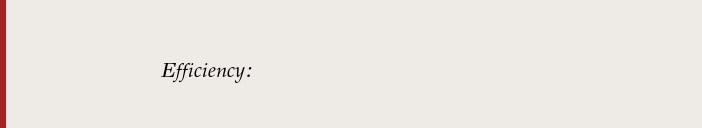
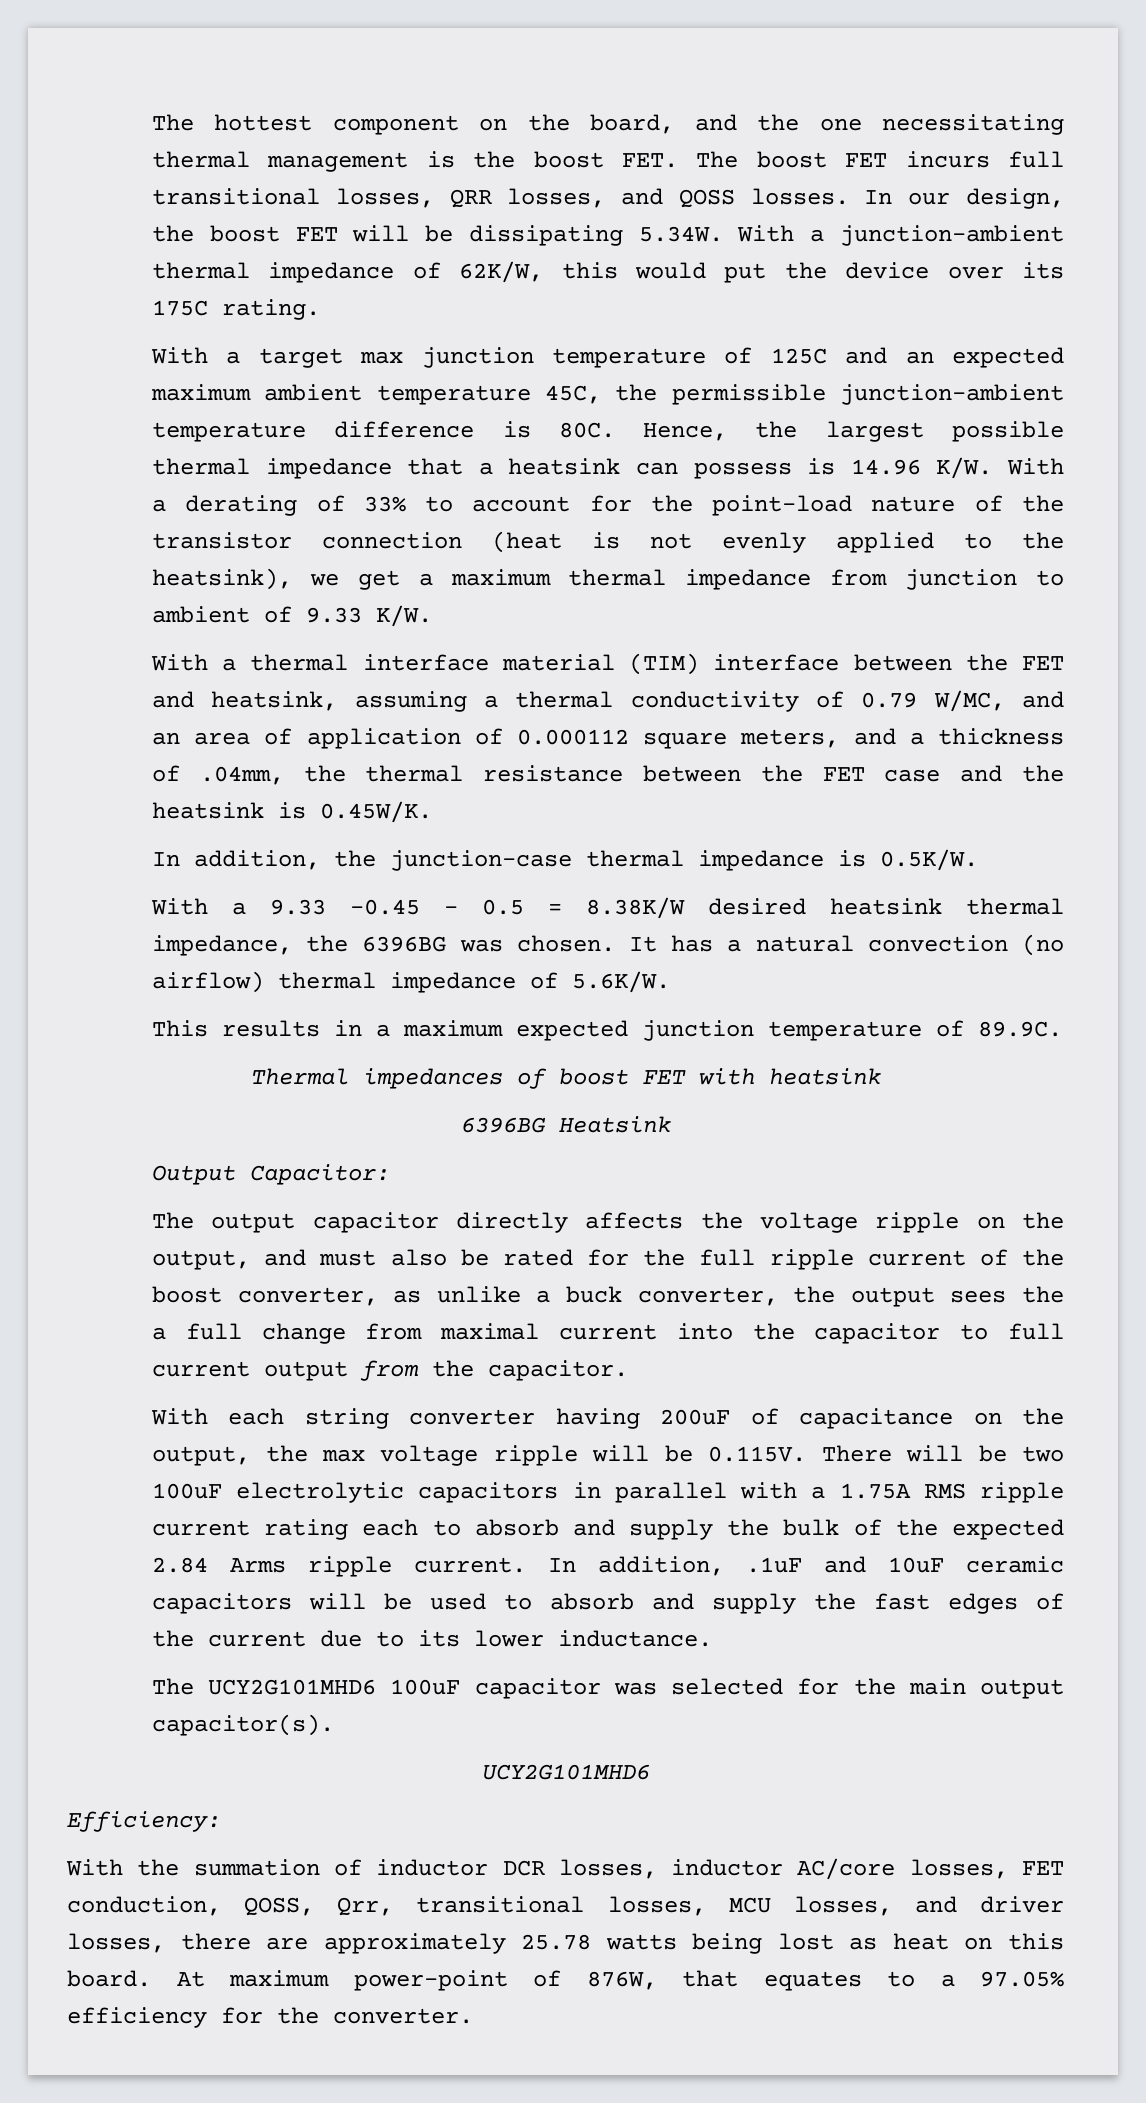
[160,63,253,83] Efficiency: -> [152,114,1064,135] [152,151,1064,172] [152,188,1064,209] [152,225,1064,246] [152,261,1064,283] [152,299,321,320] [151,347,1064,368] [151,384,1064,405] [152,421,1065,442] [152,457,1064,479] [152,495,1064,516] [152,531,1064,553] [152,568,1064,590] [152,605,433,627] [151,653,1064,675] [152,690,1064,712] [152,728,1064,749] [152,765,1065,785] [152,801,433,823] [152,849,979,871] [151,897,1064,919] [152,934,1064,956] [152,971,671,993] [152,1020,1063,1041] [250,1068,881,1089] [460,1116,671,1133] [152,1164,391,1185] [152,1212,1065,1233] [152,1249,1064,1270] [152,1286,1064,1307] [152,1323,1065,1344] [152,1360,629,1381] [151,1408,1064,1429] [152,1445,1064,1466] [152,1482,1064,1503] [152,1519,1065,1540] [152,1556,1064,1577] [152,1593,1064,1614] [152,1630,713,1647] [152,1678,1064,1699] [152,1714,335,1736] [481,1764,650,1780] [67,1811,221,1832] [66,1858,1064,1880] [67,1896,1064,1916] [67,1933,1064,1954] [67,1970,1064,1991] [67,2007,473,2028] The hottest component on the board, and the one necessitating thermal management is the boost FET. The boost FET incurs full transitional losses, QRR losses, and QOSS losses. In our design, the boost FET will be dissipating 5.34W. With a junction-ambient thermal impedance of 62K/W, this would put the device over its 175C rating. // With a target max junction temperature of 125C and an expected maximum ambient temperature 45C, the permissible junction-ambient temperature difference is 80C. Hence, the largest possible thermal impedance that a heatsink can possess is 14.96 K/W. With a derating of 33% to account for the point-load nature of the transistor connection (heat is not evenly applied to the heatsink), we get a maximum thermal impedance from junction to ambient of 9.33 K/W. // With a thermal interface material (TIM) interface between the FET and heatsink, assuming a thermal conductivity of 0.79 W/MC, and an area of application of 0.000112 square meters, and a thickness of .04mm, the thermal resistance between the FET case and the heatsink is 0.45W/K. // In addition, the junction-case thermal impedance is 0.5K/W. // With a 9.33 -0.45 – 0.5 = 8.38K/W desired heatsink thermal impedance, the 6396BG was chosen. It has a natural convection (no airflow) thermal impedance of 5.6K/W. // This results in a maximum expected junction temperature of 89.9C. // Thermal impedances of boost FET with heatsink // 6396BG Heatsink // Output Capacitor: // The output capacitor directly affects the voltage ripple on the output, and must also be rated for the full ripple current of the boost converter, as unlike a buck converter, the output sees the a full change from maximal current into the capacitor to full current output from the capacitor. // With each string converter having 200uF of capacitance on the output, the max voltage ripple will be 0.115V. There will be two 100uF electrolytic capacitors in parallel with a 1.75A RMS ripple current rating each to absorb and supply the bulk of the expected 2.84 Arms ripple current. In addition, .1uF and 10uF ceramic capacitors will be used to absorb and supply the fast edges of the current due to its lower inductance. // The UCY2G101MHD6 100uF capacitor was selected for the main output capacitor(s). // UCY2G101MHD6 // Efficiency: // With the summation of inductor DCR losses, inductor AC/core losses, FET conduction, QOSS, Qrr, transitional losses, MCU losses, and driver losses, there are approximately 25.78 watts being lost as heat on this board. At maximum power-point of 876W, that equates to a 97.05% efficiency for the converter.

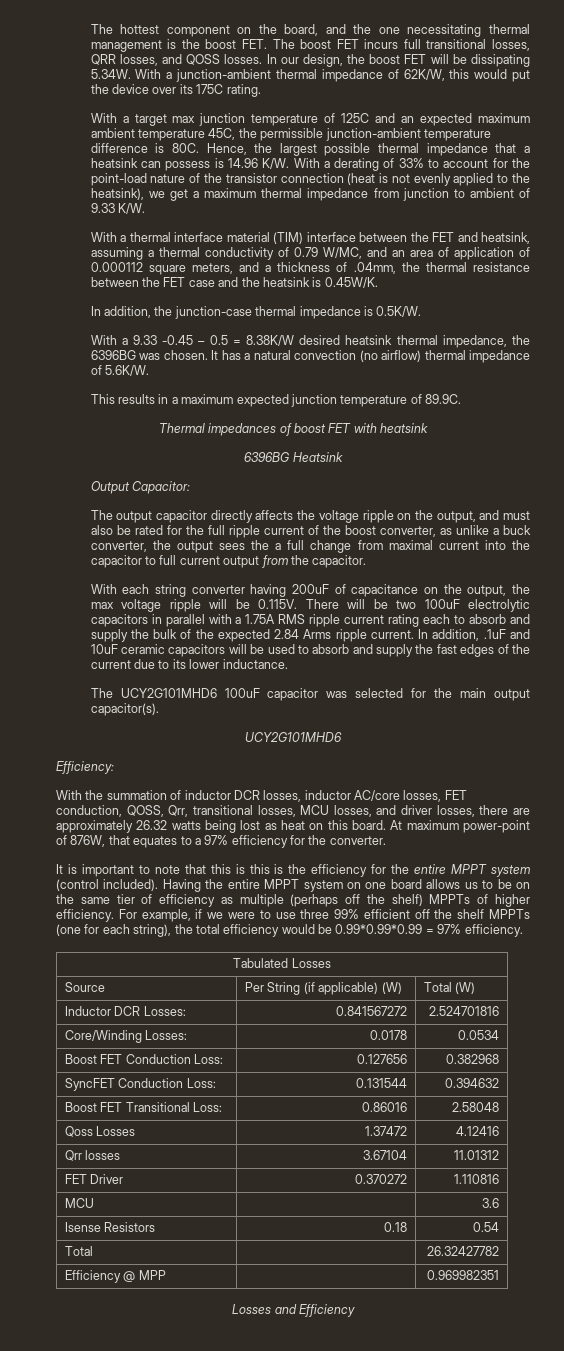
[521,1934,592,1950] 25.78 -> [136,820,168,830] 26.32
[980,1971,1064,1987] 97.05% -> [204,835,229,845] 97%
(473, 2016) none -> [56,864,531,877] [56,879,531,892] [56,894,530,907] [56,909,530,922] [56,924,523,937] [233,958,331,968] [65,982,106,992] [245,982,402,995] [424,982,476,994] [65,1006,186,1016] [335,1006,407,1016] [428,1006,499,1016] [65,1030,188,1043] [369,1030,407,1040] [457,1030,499,1040] [65,1054,224,1064] [356,1054,407,1064] [445,1054,499,1064] [65,1078,216,1091] [355,1078,407,1088] [444,1078,499,1088] [65,1102,223,1112] [361,1102,407,1112] [451,1102,499,1112] [65,1126,136,1137] [364,1126,407,1136] [455,1126,499,1136] [65,1150,121,1161] [362,1150,407,1160] [453,1150,499,1160] [65,1174,124,1184] [354,1174,407,1184] [453,1174,499,1184] [65,1198,95,1208] [481,1198,499,1208] [65,1222,156,1232] [383,1222,407,1232] [472,1222,499,1232] [65,1246,94,1256] [426,1246,499,1256] [65,1270,166,1283] [426,1270,499,1280] [232,1304,355,1317] // It is important to note that this is this is the efficiency for the entire MPPT system (control included). Having the entire MPPT system on one board allows us to be on the same tier of efficiency as multiple (perhaps off the shelf) MPPTs of higher efficiency. For example, if we were to use three 99% efficient off the shelf MPPTs (one for each string), the total efficiency would be 0.99*0.99*0.99 = 97% efficiency. // Tabulated Losses // Source | Per String (if applicable) (W) | Total (W) // Inductor DCR Losses: | 0.841567272 | 2.524701816 // Core/Winding Losses: | 0.0178 | 0.0534 // Boost FET Conduction Loss: | 0.127656 | 0.382968 // SyncFET Conduction Loss: | 0.131544 | 0.394632 // Boost FET Transitional Loss: | 0.86016 | 2.58048 // Qoss Losses | 1.37472 | 4.12416 // Qrr losses | 3.67104 | 11.01312 // FET Driver | 0.370272 | 1.110816 // MCU | | 3.6 // Isense Resistors | 0.18 | 0.54 // Total | | 26.32427782 // Efficiency @ MPP | | 0.969982351 // Losses and Efficiency

